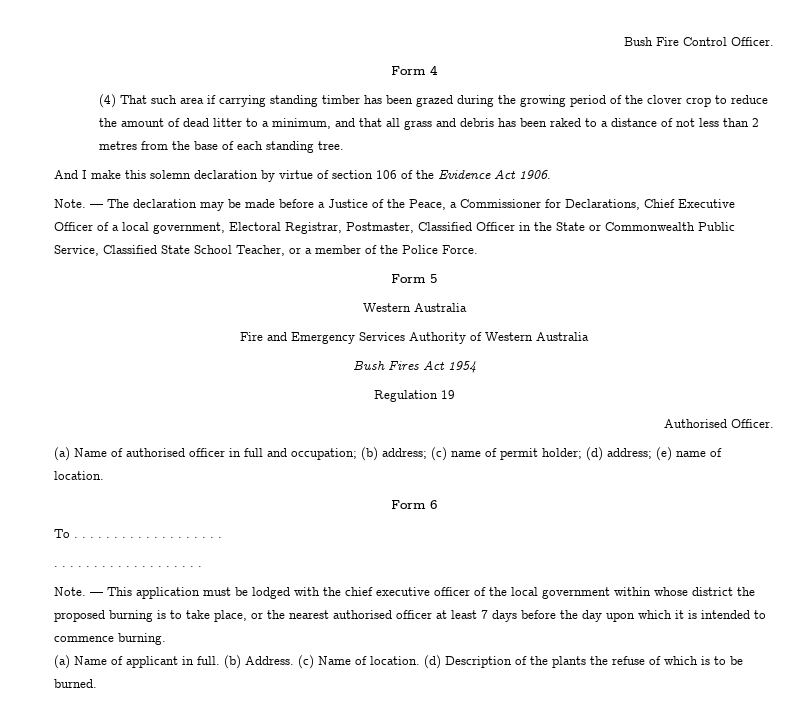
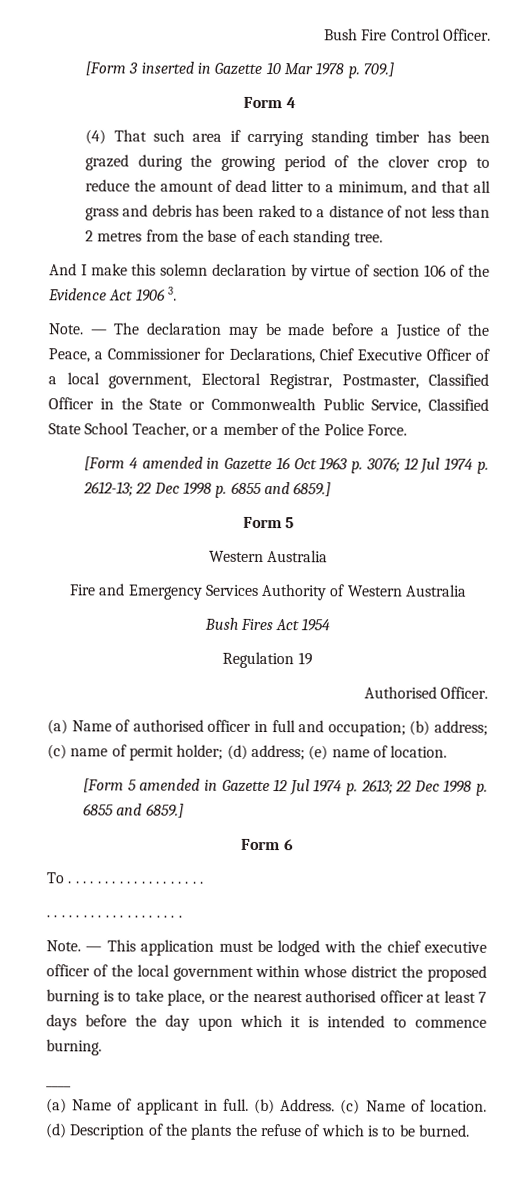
(774, 41) none -> [85,61,394,79] // [Form 3 inserted in Gazette 10 Mar 1978 p. 709.]
[519,170,551,179] 1906. -> [135,286,177,302] 1906 3.
(478, 249) none -> [84,456,489,474] [83,481,332,498] // [Form 4 amended in Gazette 16 Oct 1963 p. 3076; 12 Jul 1974 p. 2612-13; 22 Dec 1998 p. 6855 and 6859.]
(104, 475) none -> [83,778,489,796] [83,803,184,818] // [Form 5 amended in Gazette 12 Jul 1974 p. 2613; 22 Dec 1998 p. 6855 and 6859.]
(166, 639) none -> [46,1085,71,1088] // ____

